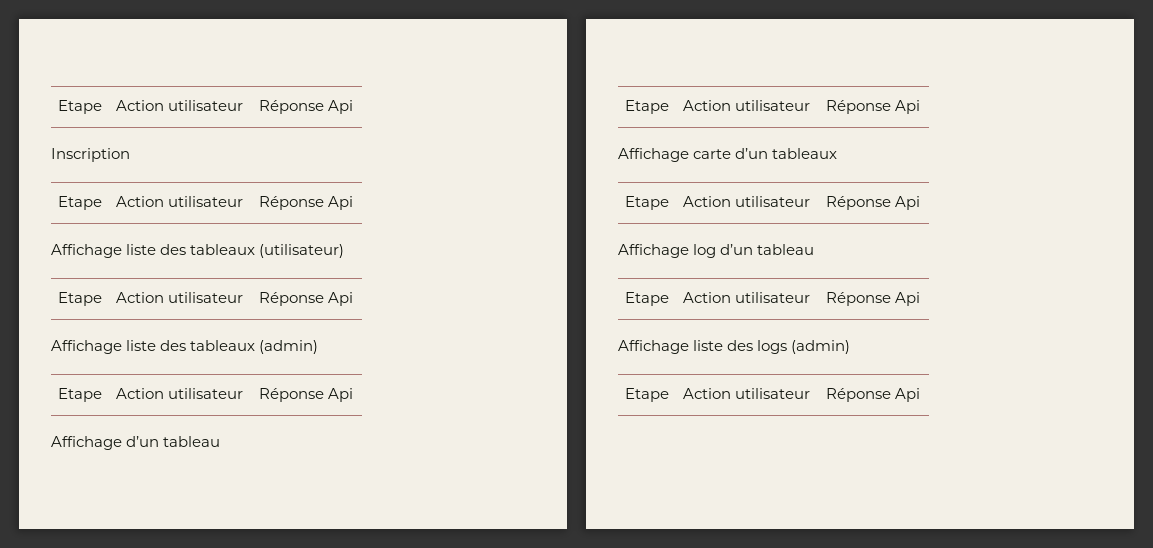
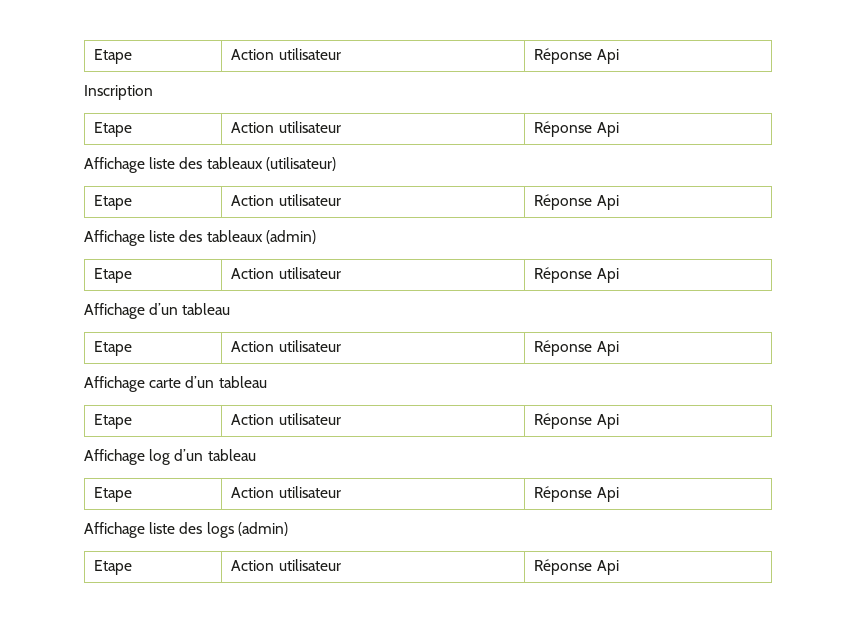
[772,148,838,159] tableaux -> [218,376,267,388] tableau

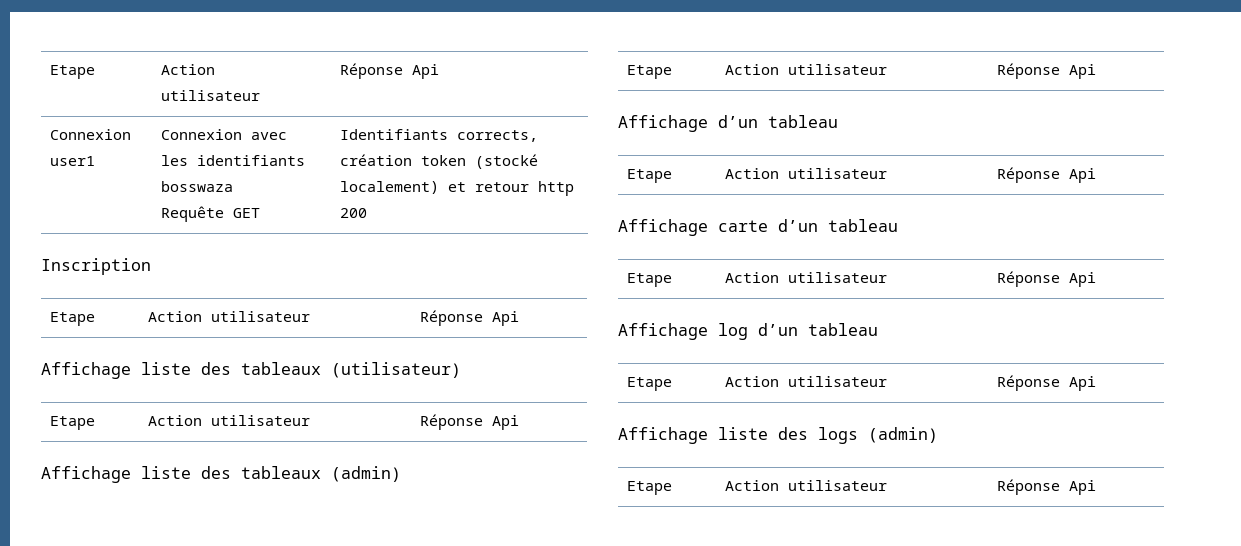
[94,49,133,64] [231,48,341,60] [534,48,619,64] Etape | Action utilisateur | Réponse Api -> [50,65,96,79] [161,64,216,75] [161,90,261,101] [340,63,440,79] [50,129,132,140] [50,156,96,166] [161,129,288,140] [161,155,306,166] [161,181,234,192] [161,206,261,222] [340,129,539,142] [340,154,539,169] [340,181,575,196] [340,208,368,218] Etape | Action utilisateur | Réponse Api // Connexion user1 | Connexion avec les identifiants bosswaza // Requête GET | Identifiants corrects, création token (stocké localement) et retour http 200

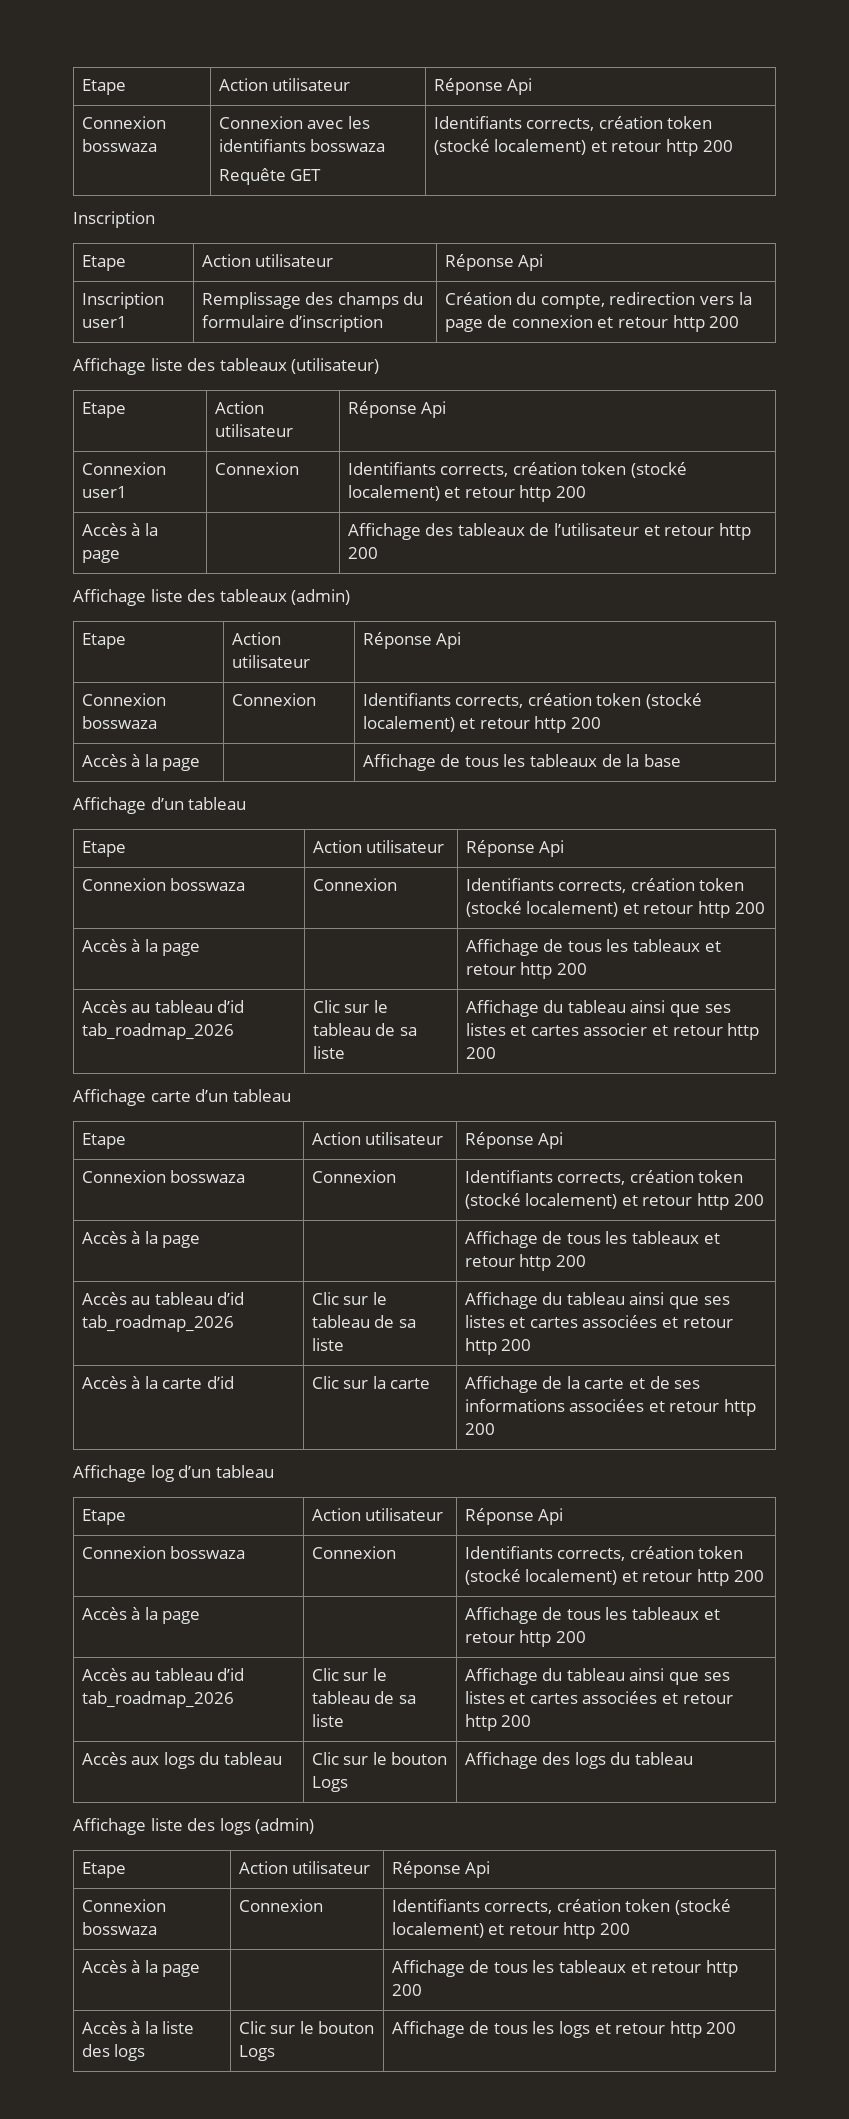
[50,65,96,79] [161,64,216,75] [161,90,261,101] [340,63,440,79] [50,129,132,140] [50,156,96,166] Etape | Action utilisateur | Réponse Api // Connexion user1 -> [81,79,126,95] [218,78,351,91] [433,78,533,95] [81,116,166,129] [81,139,157,152] Etape | Action utilisateur | Réponse Api // Connexion bosswaza
(520, 318) none -> [81,292,164,309] [81,316,127,328] [201,292,424,309] [201,315,384,332] [444,292,752,309] [444,315,740,332] // Inscription user1 | Remplissage des champs du formulaire d’inscription | Création du compte, redirection vers la page de connexion et retour http 200
(520, 422) none -> [81,462,166,475] [81,486,127,498] [214,462,299,475] [347,462,687,478] [347,485,586,502] [81,523,158,536] [81,550,120,563] [347,523,751,540] [347,547,378,559] // Connexion user1 | Connexion | Identifiants corrects, création token (stocké localement) et retour http 200 // Accès à la page | | Affichage des tableaux de l’utilisateur et retour http 200
(1097, 71) none -> [81,693,166,706] [81,716,157,729] [231,693,316,706] [362,693,702,709] [362,716,601,733] [81,754,201,771] [362,754,681,771] // Connexion bosswaza | Connexion | Identifiants corrects, création token (stocké localement) et retour http 200 // Accès à la page | | Affichage de tous les tableaux de la base
(1097, 175) none -> [81,878,246,891] [312,878,397,891] [465,878,745,893] [465,901,765,918] [81,939,201,956] [465,939,721,956] [465,962,587,979] [81,1000,245,1013] [81,1023,234,1040] [312,1000,388,1013] [312,1023,417,1036] [312,1046,345,1059] [465,1000,731,1017] [465,1023,760,1040] [465,1047,496,1059] // Connexion bosswaza | Connexion | Identifiants corrects, création token (stocké localement) et retour http 200 // Accès à la page | | Affichage de tous les tableaux et retour http 200 // Accès au tableau d’id tab_roadmap_2026 | Clic sur le tableau de sa liste | Affichage du tableau ainsi que ses listes et cartes associer et retour http 200
(1097, 279) none -> [81,1170,246,1183] [311,1170,396,1183] [464,1170,744,1185] [464,1193,764,1210] [81,1231,201,1248] [464,1231,720,1248] [464,1254,586,1271] [81,1292,245,1305] [81,1315,234,1332] [311,1292,387,1305] [311,1315,416,1328] [311,1338,344,1351] [464,1292,730,1309] [464,1315,733,1328] [464,1338,532,1355] [81,1376,234,1389] [311,1376,431,1389] [464,1376,701,1393] [464,1399,756,1416] [464,1423,495,1435] // Connexion bosswaza | Connexion | Identifiants corrects, création token (stocké localement) et retour http 200 // Accès à la page | | Affichage de tous les tableaux et retour http 200 // Accès au tableau d’id tab_roadmap_2026 | Clic sur le tableau de sa liste | Affichage du tableau ainsi que ses listes et cartes associées et retour http 200 // Accès à la carte d’id | Clic sur la carte | Affichage de la carte et de ses informations associées et retour http 200
(1097, 383) none -> [81,1546,246,1559] [311,1546,396,1559] [464,1546,744,1561] [464,1569,764,1586] [81,1607,201,1624] [464,1607,720,1624] [464,1630,586,1647] [81,1668,245,1681] [81,1691,234,1708] [311,1668,387,1681] [311,1691,416,1704] [311,1714,344,1727] [464,1668,730,1685] [464,1691,733,1704] [464,1714,532,1731] [81,1752,282,1769] [311,1752,448,1765] [311,1776,348,1792] [464,1752,693,1769] // Connexion bosswaza | Connexion | Identifiants corrects, création token (stocké localement) et retour http 200 // Accès à la page | | Affichage de tous les tableaux et retour http 200 // Accès au tableau d’id tab_roadmap_2026 | Clic sur le tableau de sa liste | Affichage du tableau ainsi que ses listes et cartes associées et retour http 200 // Accès aux logs du tableau | Clic sur le bouton Logs | Affichage des logs du tableau
(1097, 487) none -> [81,1899,166,1912] [81,1922,157,1935] [238,1899,323,1912] [391,1899,731,1915] [391,1922,630,1939] [81,1960,201,1977] [391,1960,738,1977] [391,1984,422,1996] [81,2021,195,2034] [81,2044,146,2061] [238,2021,375,2034] [238,2045,275,2061] [391,2021,737,2038] // Connexion bosswaza | Connexion | Identifiants corrects, création token (stocké localement) et retour http 200 // Accès à la page | | Affichage de tous les tableaux et retour http 200 // Accès à la liste des logs | Clic sur le bouton Logs | Affichage de tous les logs et retour http 200

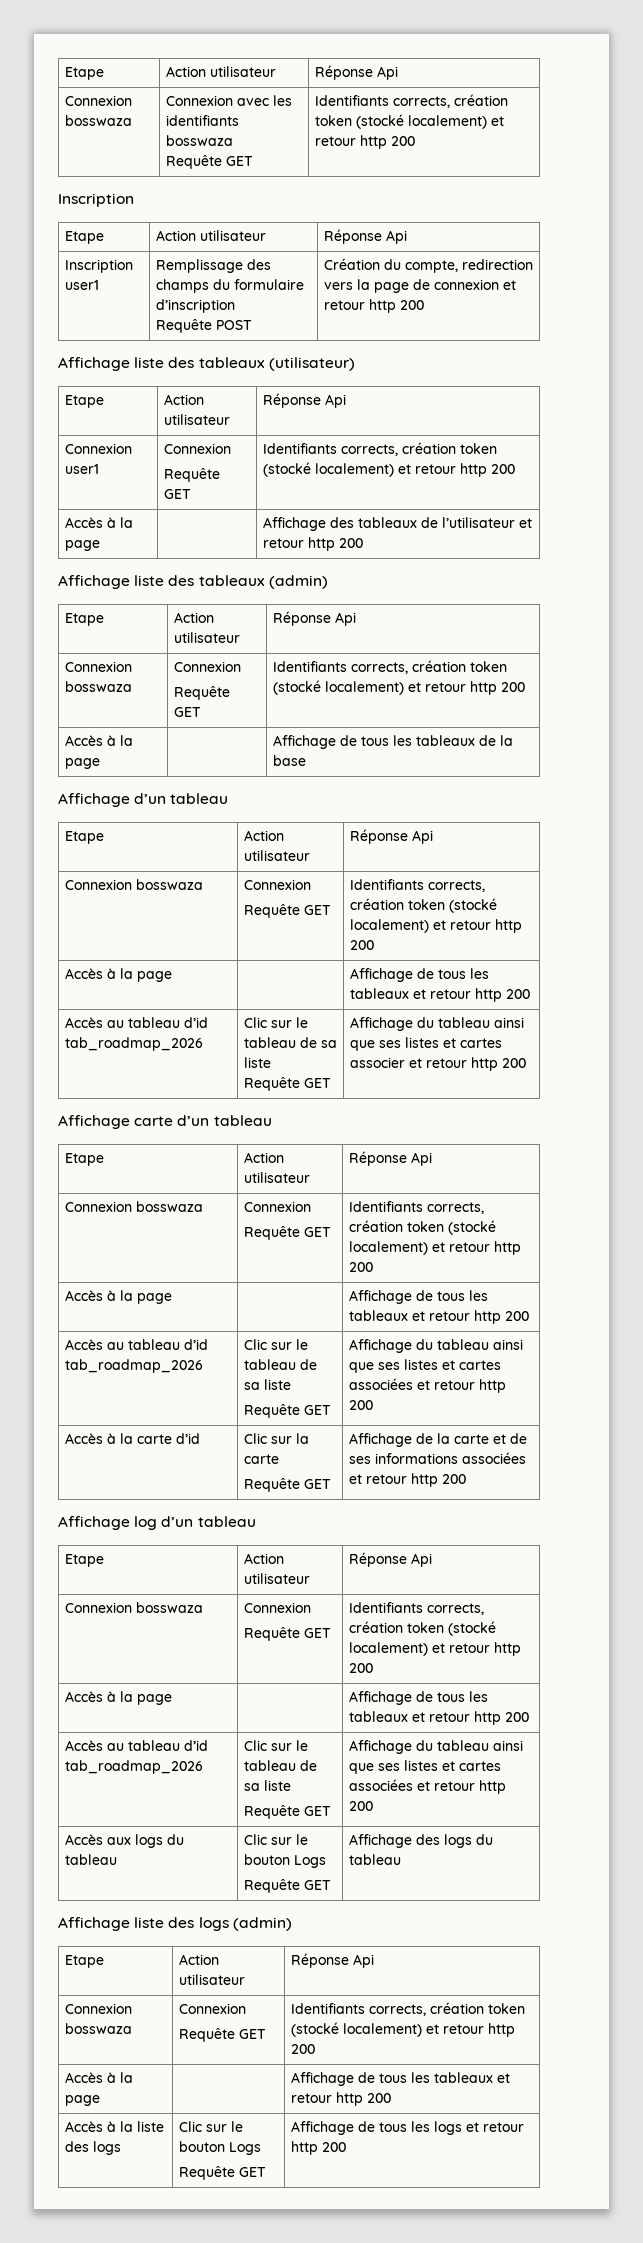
(384, 323) none -> [155,319,252,333] // Requête POST
(299, 468) none -> [163,468,220,482] [163,489,191,499] // Requête GET
(316, 699) none -> [173,686,230,700] [173,707,201,717] // Requête GET
(397, 884) none -> [243,904,331,918] // Requête GET
(345, 1052) none -> [243,1077,331,1091] // Requête GET
(396, 1176) none -> [243,1226,331,1240] // Requête GET
(344, 1344) none -> [243,1404,331,1418] // Requête GET
(431, 1383) none -> [243,1478,331,1492] // Requête GET
(396, 1552) none -> [243,1627,331,1641] // Requête GET
(344, 1720) none -> [243,1805,331,1819] // Requête GET
(348, 1784) none -> [243,1879,331,1893] // Requête GET
(323, 1905) none -> [178,2028,266,2042] // Requête GET
(275, 2053) none -> [178,2166,266,2180] // Requête GET

